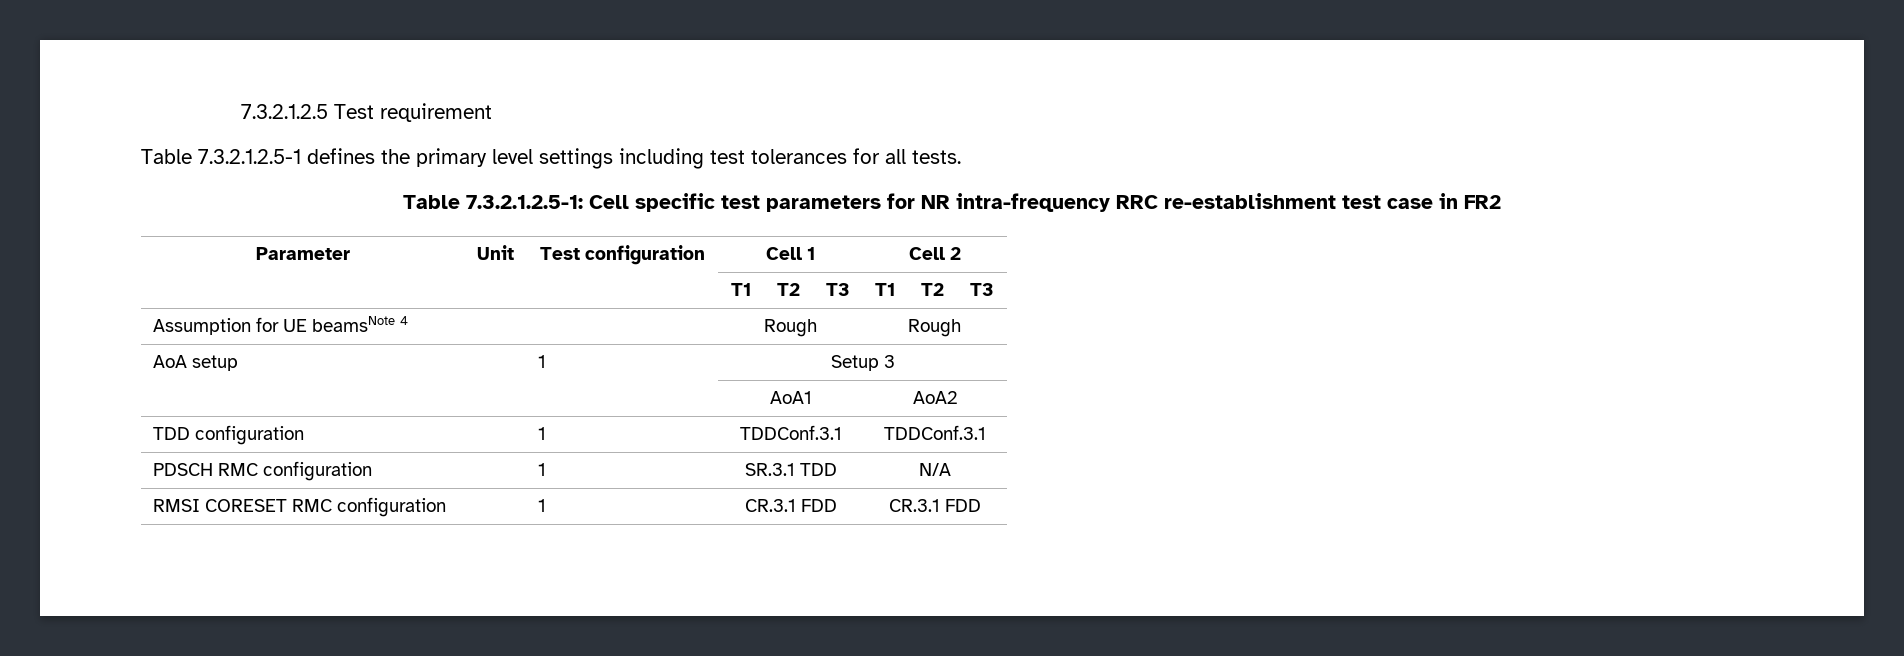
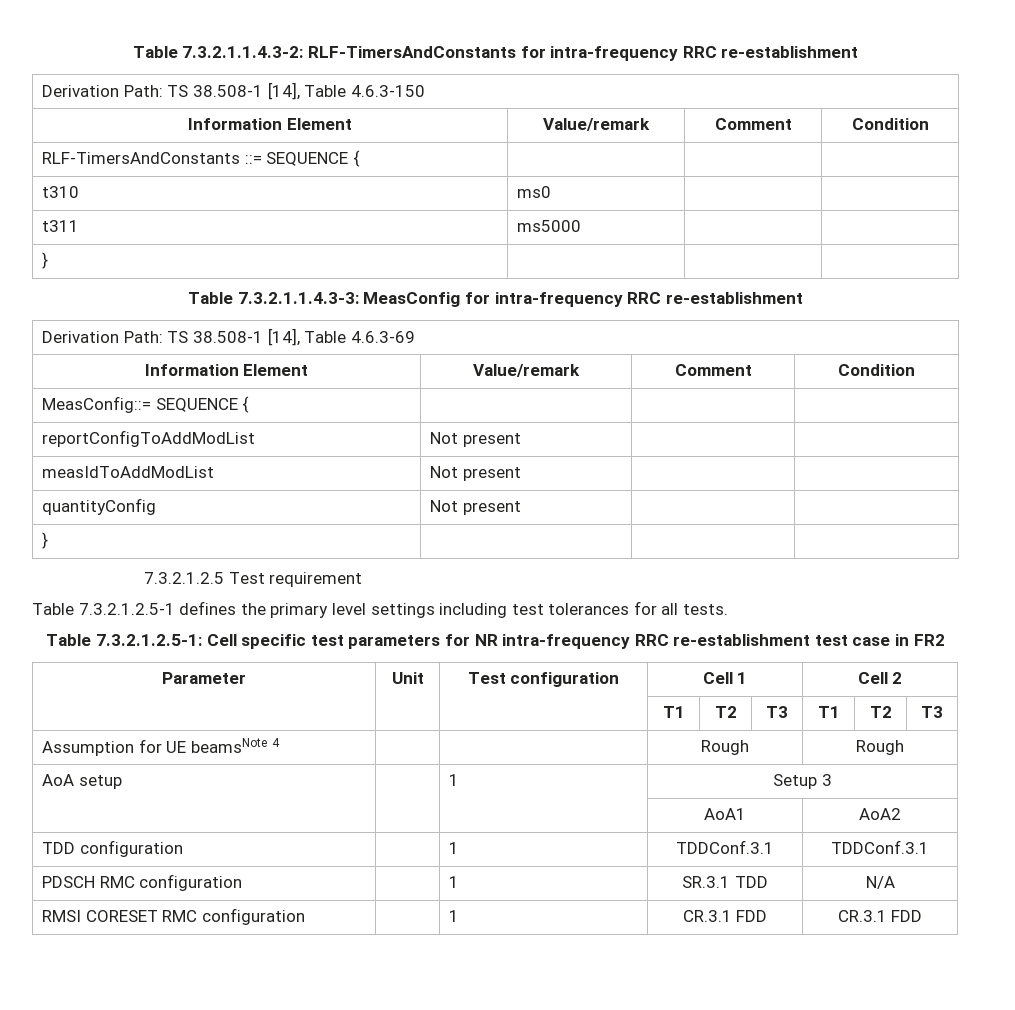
(240, 111) none -> [132,46,859,61] [42,82,425,100] [188,118,352,130] [543,118,650,131] [714,118,792,130] [851,118,929,130] [42,150,360,167] [42,186,80,198] [517,186,552,198] [42,220,80,232] [517,220,582,232] [42,252,49,269] [188,292,803,307] [42,328,415,346] [144,364,309,376] [473,364,580,377] [674,364,752,376] [838,364,915,376] [42,396,250,413] [42,430,256,447] [430,432,521,447] [42,466,215,478] [430,466,521,481] [42,498,157,515] [430,500,521,515] [42,532,49,549] Table 7.3.2.1.1.4.3-2: RLF-TimersAndConstants for intra-frequency RRC re-establishment // Derivation Path: TS 38.508-1 [14], Table 4.6.3-150 // Information Element | Value/remark | Comment | Condition // RLF-TimersAndConstants ::= SEQUENCE { | | | // t310 | ms0 | | // t311 | ms5000 | | // } | | | // Table 7.3.2.1.1.4.3-3: MeasConfig for intra-frequency RRC re-establishment // Derivation Path: TS 38.508-1 [14], Table 4.6.3-69 // Information Element | Value/remark | Comment | Condition // MeasConfig::= SEQUENCE { | | | // reportConfigToAddModList | Not present | | // measIdToAddModList | Not present | | // quantityConfig | Not present | | // } | | | //

